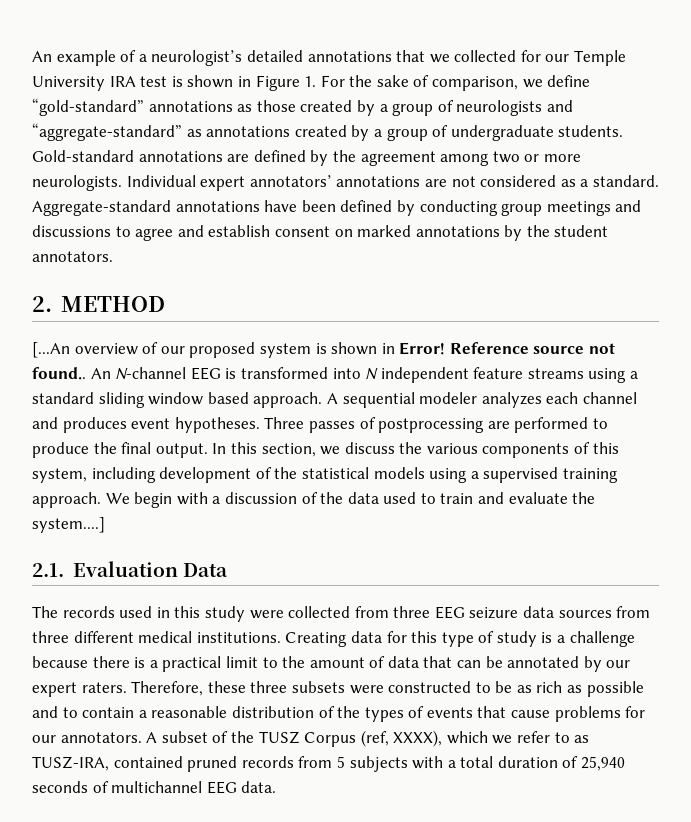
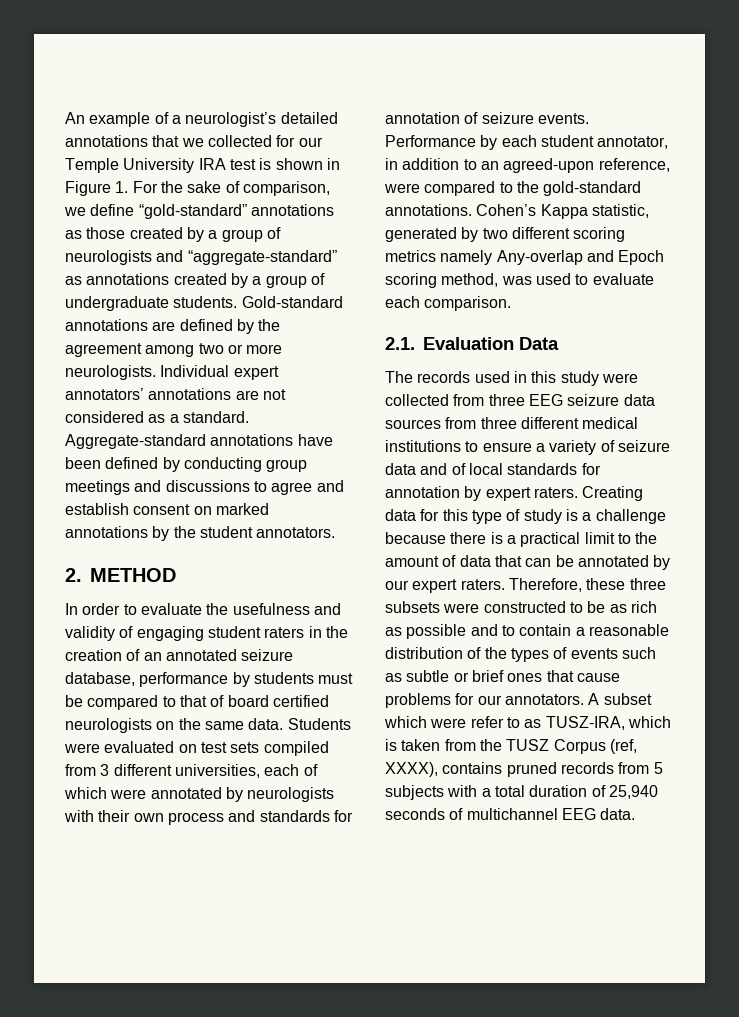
[32,342,616,358] [32,367,639,383] [32,392,637,408] [32,417,608,433] [32,442,619,458] [32,467,618,483] [32,492,596,508] [32,517,105,533] [...An overview of our proposed system is shown in Error! Reference source not found.. An N-channel EEG is transformed into N independent feature streams using a standard sliding window based approach. A sequential modeler analyzes each channel and produces event hypotheses. Three passes of postprocessing are performed to produce the final output. In this section, we discuss the various components of this system, including development of the statistical models using a supervised training approach. We begin with a discussion of the data used to train and evaluate the system....] -> [65,603,341,615] [65,626,348,641] [65,649,294,661] [65,672,354,687] [65,695,329,710] [65,718,351,733] [64,741,329,756] [65,764,318,778] [64,787,335,802] [64,810,353,825] [385,112,589,124] [385,135,669,150] [385,158,670,173] [384,181,642,196] [385,204,649,219] [385,227,626,242] [385,250,665,265] [385,273,654,288] [385,296,512,311] In order to evaluate the usefulness and validity of engaging student raters in the creation of an annotated seizure database, performance by students must be compared to that of board certified neurologists on the same data. Students were evaluated on test sets compiled from 3 different universities, each of which were annotated by neurologists with their own process and standards for annotation of seizure events. Performance by each student annotator, in addition to an agreed-upon reference, were compared to the gold-standard annotations. Cohen’s Kappa statistic, generated by two different scoring metrics namely Any-overlap and Epoch scoring method, was used to evaluate each comparison.
[196,632,281,643] institutions. -> [385,440,670,455] [385,463,601,475] [385,486,578,501] institutions to ensure a variety of seizure data and of local standards for annotation by expert raters.
(473, 712) none -> [621,647,656,659] [385,670,543,682] such as subtle or brief ones
[212,731,229,743] of -> [384,716,671,730] [385,739,476,751] which were refer to as TUSZ-IRA, which is taken from
[446,731,590,744] [32,756,183,771] which we refer to as TUSZ-IRA, contained -> [442,762,503,774] contains

